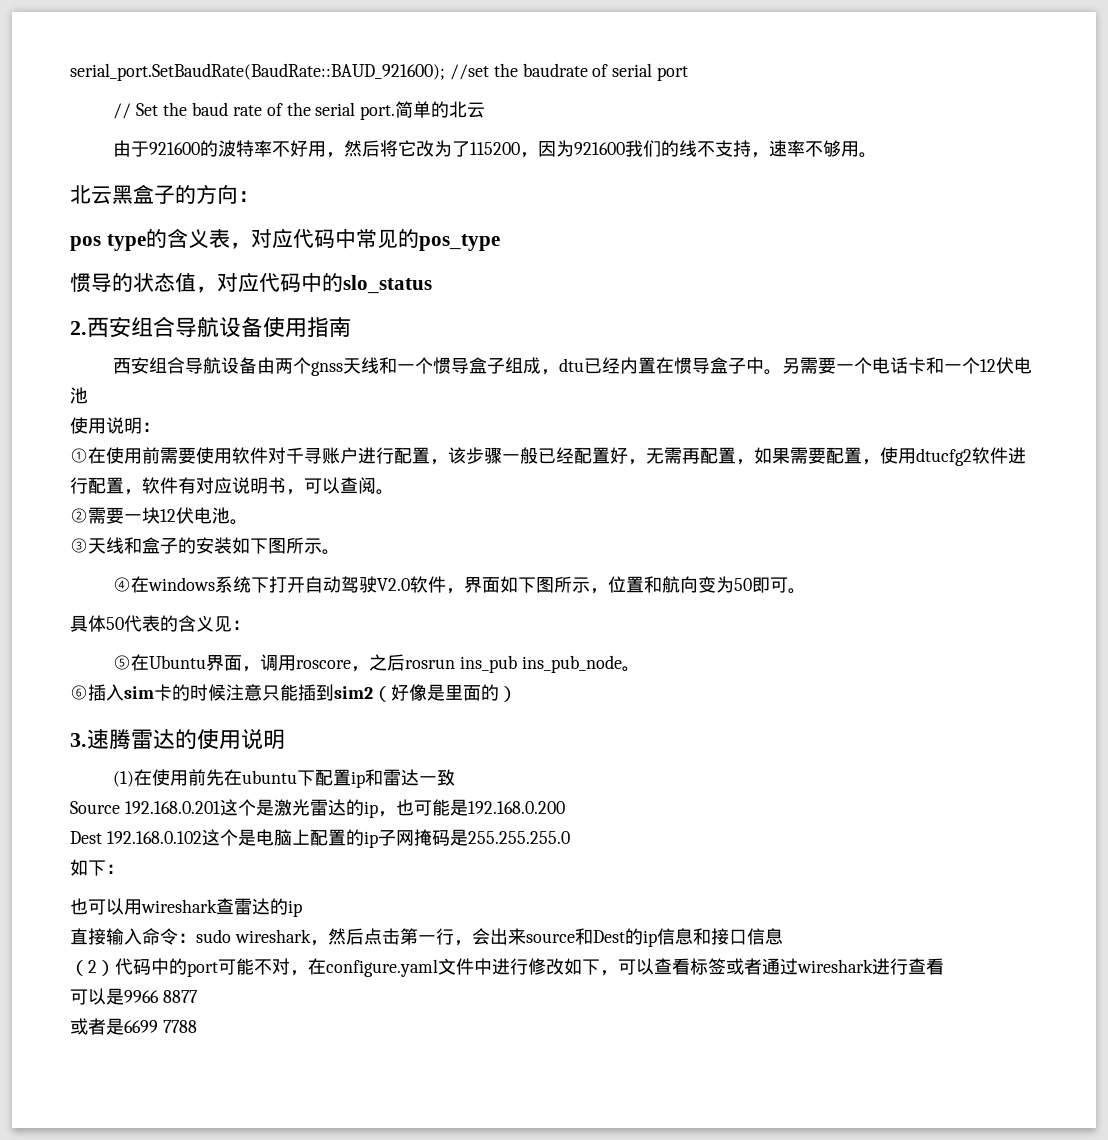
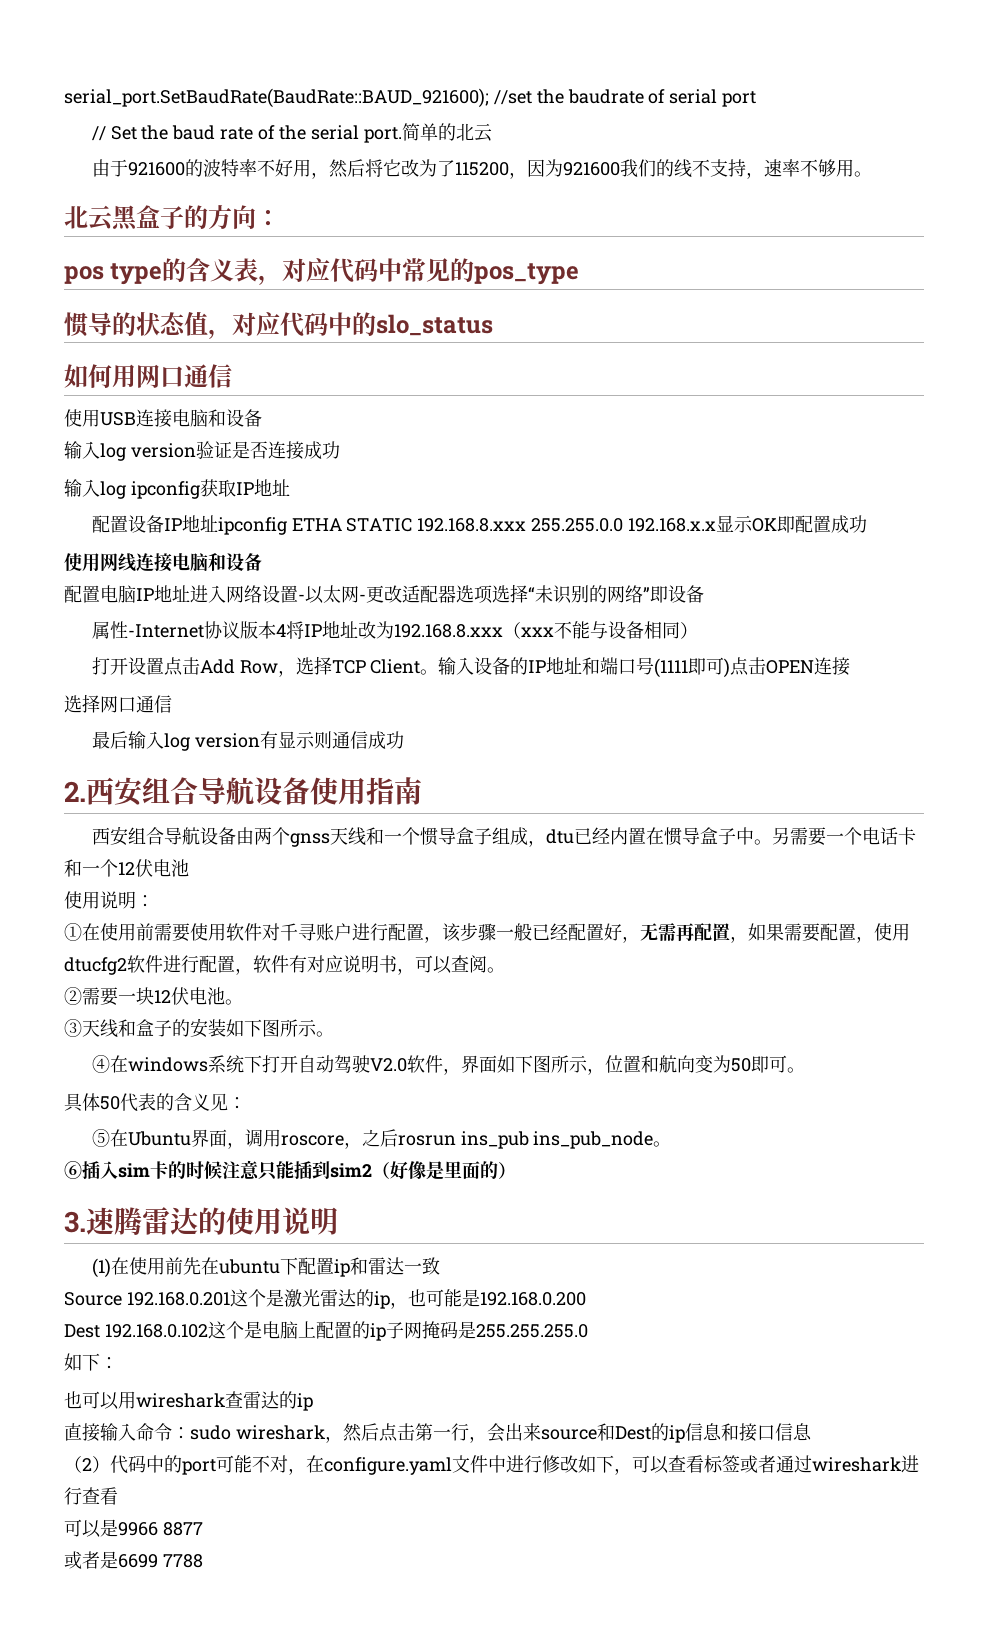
(432, 284) none -> [64,364,232,388] [64,409,262,428] [64,441,340,461] [64,479,290,499] [91,515,867,535] [64,553,262,572] [64,584,704,604] [91,621,698,639] [91,656,851,678] [64,694,172,713] [91,731,404,751] // 如何用网口通信 // 使用USB连接电脑和设备 // 输入log version验证是否连接成功 // 输入log ipconfig获取IP地址 // 配置设备IP地址ipconfig ETHA STATIC 192.168.8.xxx 255.255.0.0 192.168.x.x显示OK即配置成功 // 使用网线连接电脑和设备 // 配置电脑IP地址进入网络设置-以太网-更改适配器选项选择“未识别的网络”即设备 // 属性-Internet协议版本4将IP地址改为192.168.8.xxx（xxx不能与设备相同） // 打开设置点击Add Row，选择TCP Client。输入设备的IP地址和端口号(1111即可)点击OPEN连接 // 选择网口通信 // 最后输入log version有显示则通信成功

